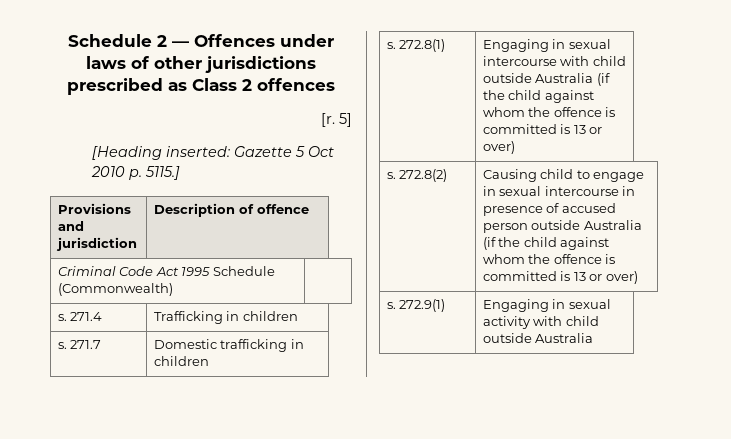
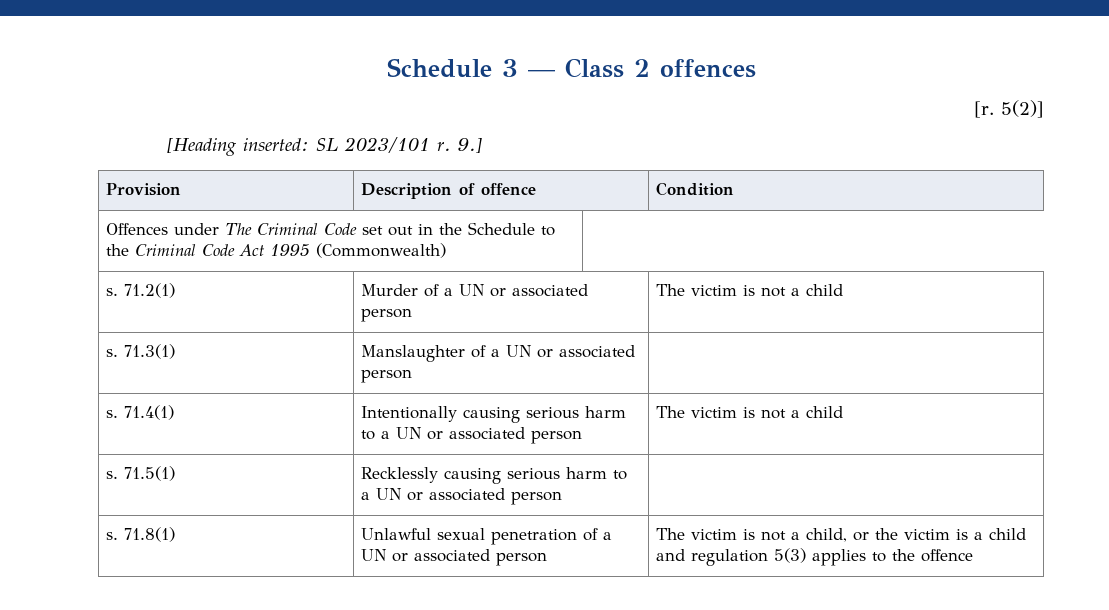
[68,34,334,47] [86,56,316,73] [67,78,187,95] Schedule 2 — Offences under laws of other jurisdictions prescribed as -> [386,58,556,78] Schedule 3 —
[339,113,352,127] 5] -> [1001,100,1044,118] 5(2)]
[233,146,334,157] [90,166,180,180] [57,203,131,214] [57,221,84,231] [55,237,137,251] [153,203,309,217] Gazette 5 Oct 2010 p. 5115.] // Provisions and jurisdiction | Description of offence // -> [315,137,482,153] [105,183,181,196] [360,183,536,199] [655,182,734,196] [105,222,555,236] [105,244,129,256] SL 2023/101 r. 9.] // Provision | Description of offence | Condition // Offences under The Criminal Code set out in the Schedule to the
[212,266,275,276] Schedule -> (310, 250) none
[57,312,103,321] [153,311,298,324] [57,340,102,349] [153,339,304,352] [153,356,209,366] [386,39,446,52] [482,39,611,52] [482,56,626,66] [482,73,610,86] [482,90,594,103] [482,107,616,117] [482,124,603,134] [482,141,515,154] [386,169,448,182] [482,169,645,182] [482,186,636,196] [482,203,616,216] [482,220,642,233] [482,237,610,250] [482,254,616,264] [482,271,638,284] [386,299,446,312] [482,299,611,312] [482,316,599,329] [482,333,594,343] | // s. 271.4 | Trafficking in children // s. 271.7 | Domestic trafficking in children // s. 272.8(1) | Engaging in sexual intercourse with child outside Australia (if the child against whom the offence is committed is 13 or over) // s. 272.8(2) | Causing child to engage in sexual intercourse in presence of accused person outside Australia (if the child against whom the offence is committed is 13 or over) // s. 272.9(1) | Engaging in sexual activity with child outside Australia -> [105,283,175,298] [360,284,588,297] [360,308,412,322] [655,284,843,297] [105,344,175,359] [360,345,635,362] [360,369,412,383] [105,405,174,420] [360,406,626,423] [360,427,582,444] [655,406,843,419] [105,466,175,481] [360,467,627,484] [360,488,562,505] [105,527,175,542] [360,528,612,545] [360,549,547,566] [655,528,1026,542] [655,548,973,566] // s. 71.2(1) | Murder of a UN or associated person | The victim is not a child // s. 71.3(1) | Manslaughter of a UN or associated person | // s. 71.4(1) | Intentionally causing serious harm to a UN or associated person | The victim is not a child // s. 71.5(1) | Recklessly causing serious harm to a UN or associated person | // s. 71.8(1) | Unlawful sexual penetration of a UN or associated person | The victim is not a child, or the victim is a child and regulation 5(3) applies to the offence

